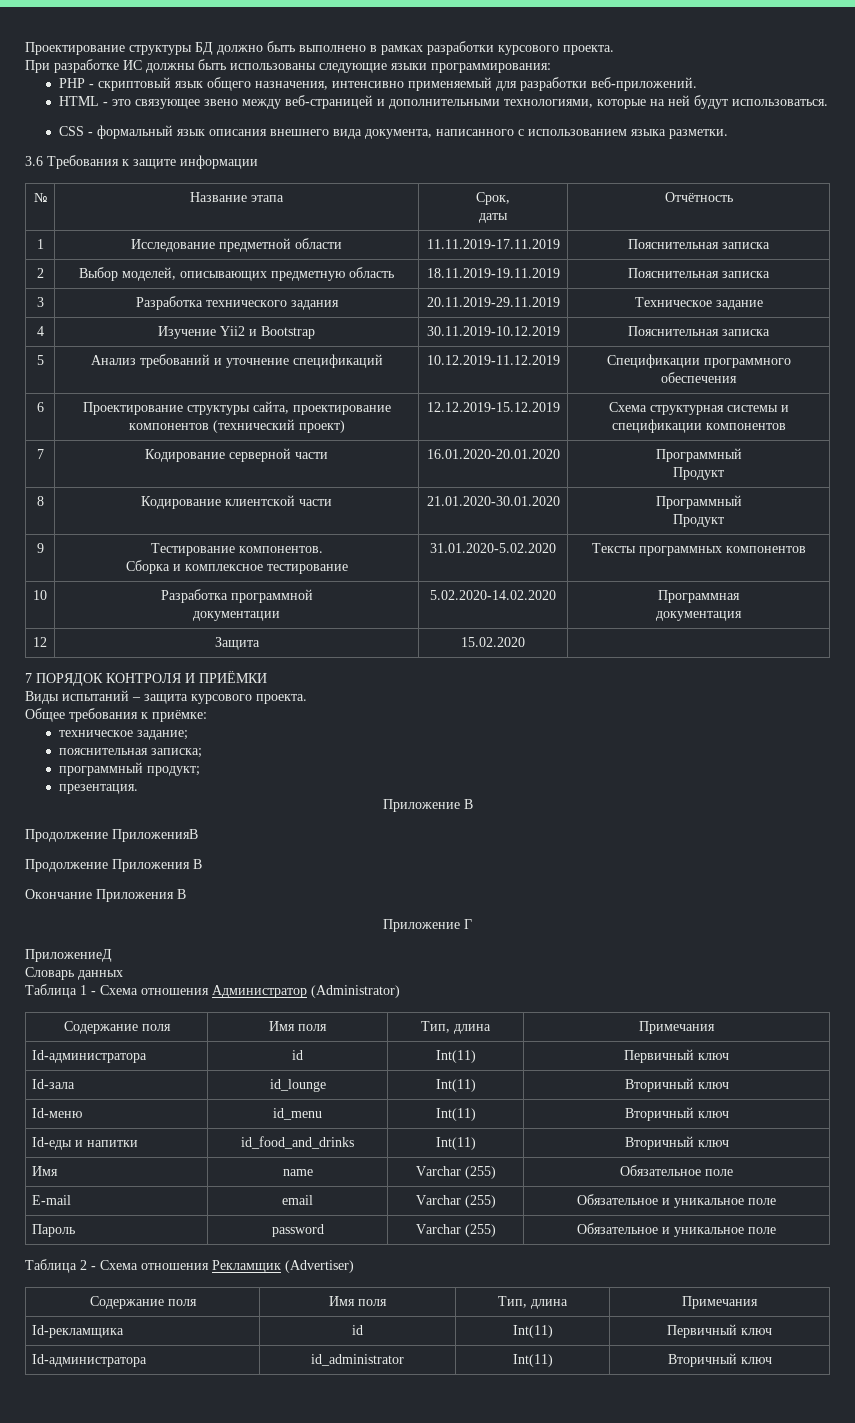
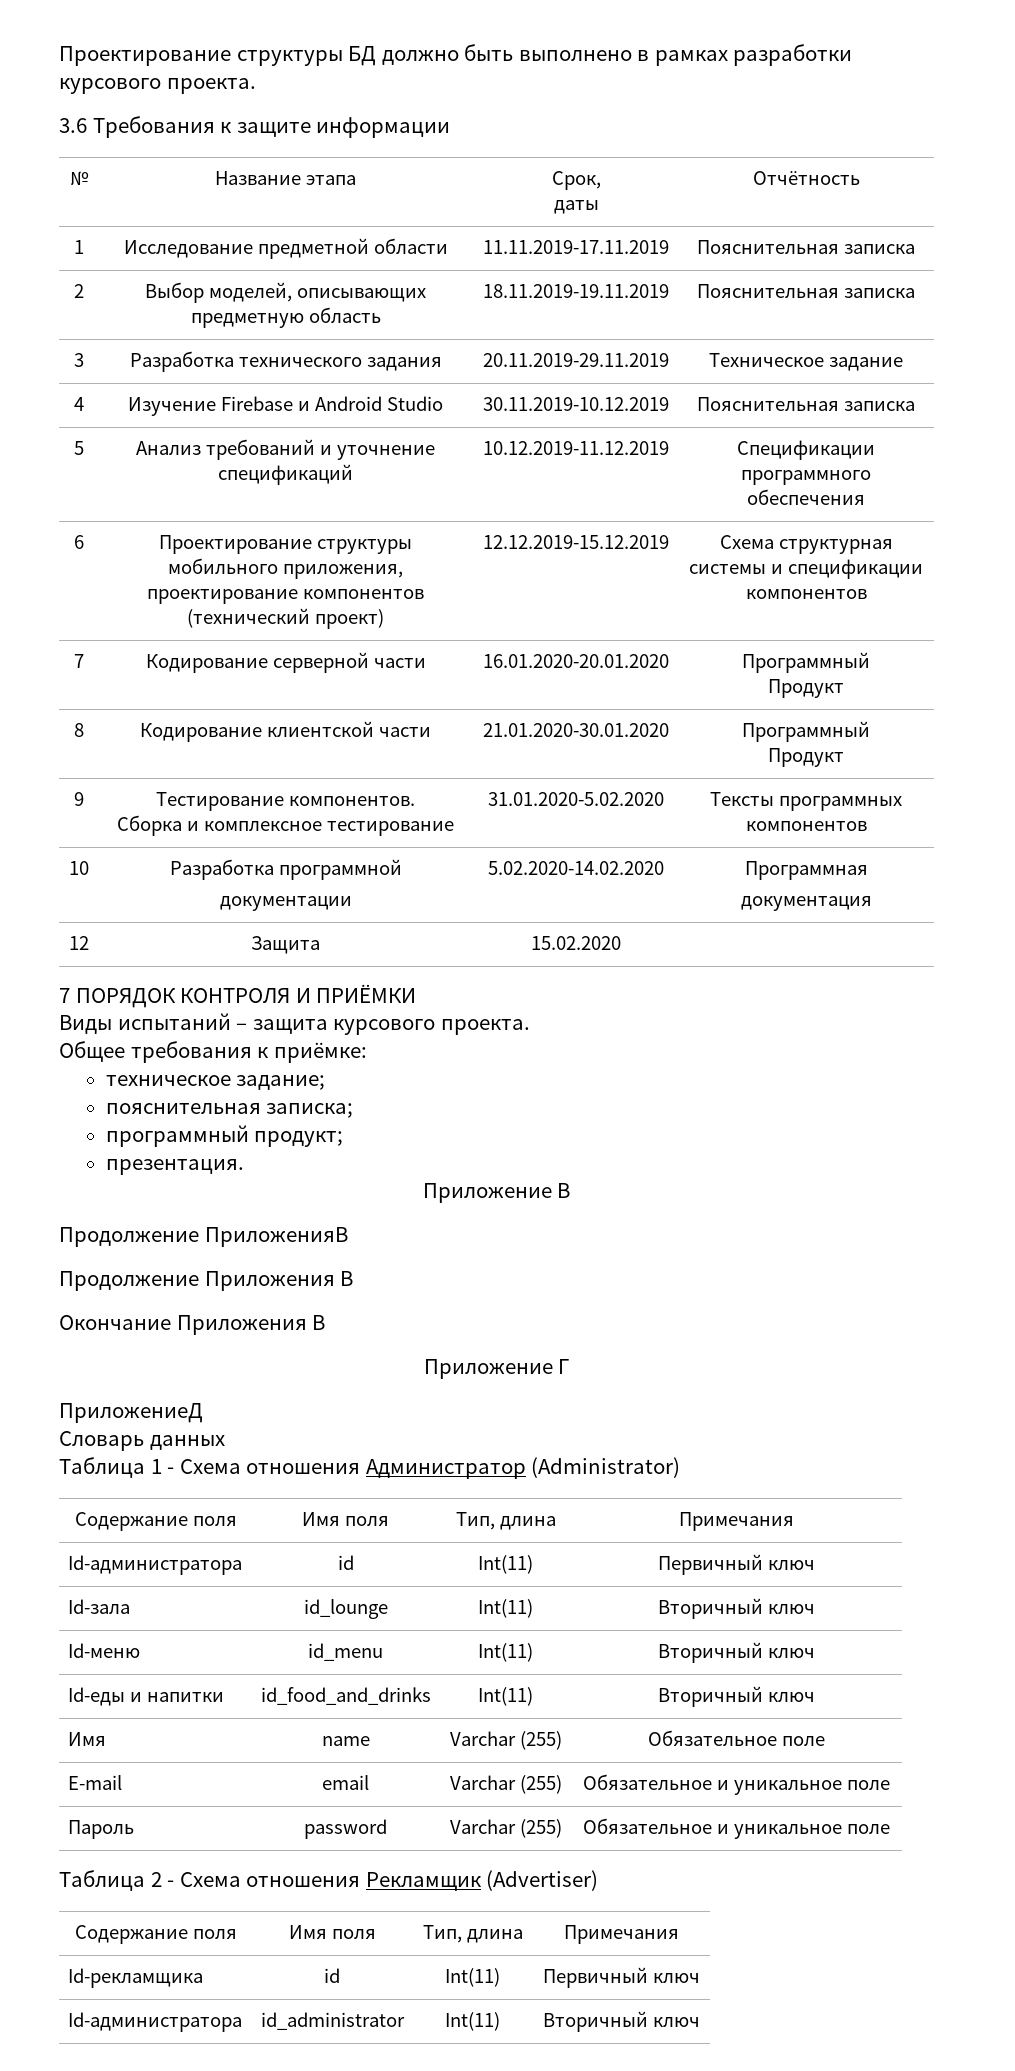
[25,59,551,73] [58,77,697,91] [58,95,828,109] [58,125,728,139] // При разработке ИС должны быть использованы следующие языки программирования: // PHP - скриптовый язык общего назначения, интенсивно применяемый для разработки веб-приложений. // HTML - это связующее звено между веб-страницей и дополнительными технологиями, которые на ней будут использоваться. // CSS - формальный язык описания внешнего вида документа, написанного с использованием языка разметки. -> (256, 86) none
[220,326,315,339] Yii2 и Bootstrap -> [221,396,443,411] Firebase и Android Studio
[252,401,289,414] сайта, -> [168,558,403,579] мобильного приложения,

